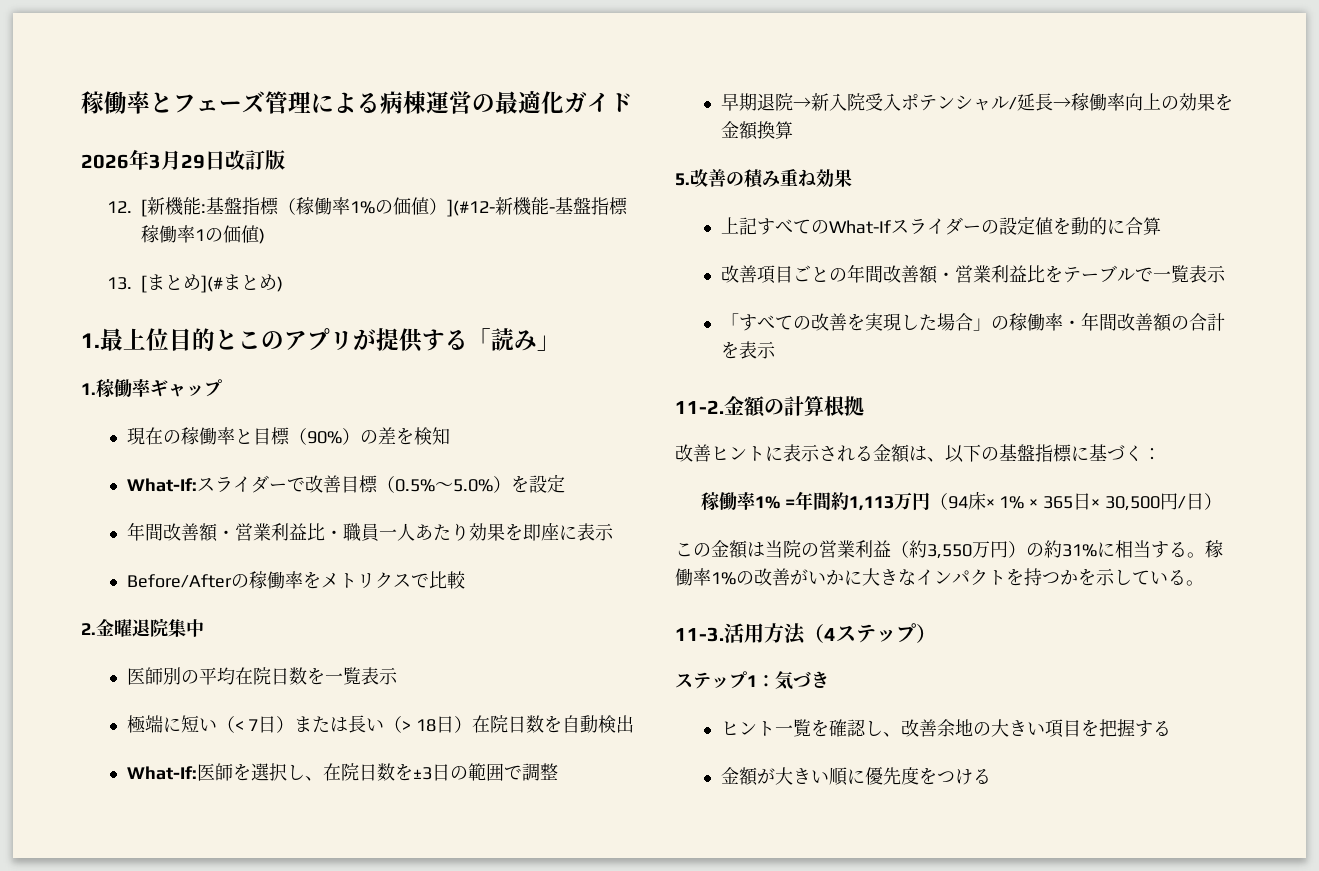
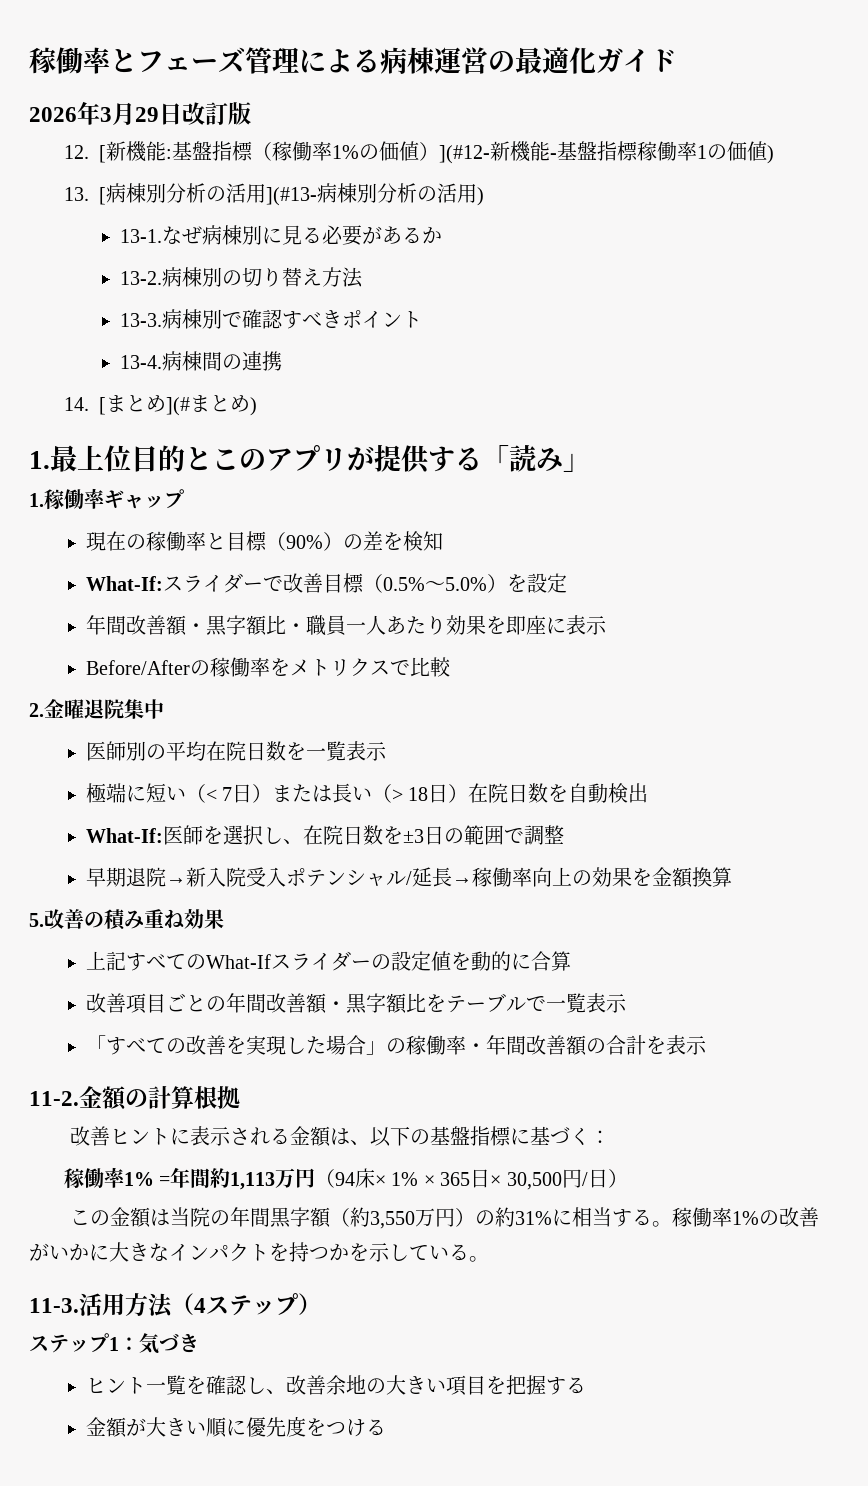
(147, 284) none -> [105,183,484,206] [120,225,443,246] [120,267,364,288] [120,309,423,329] [120,351,283,371] [63,397,106,415] 病棟別分析の活用](#13-病棟別分析の活用) // 13-1.なぜ病棟別に見る必要があるか // 13-2.病棟別の切り替え方法 // 13-3.病棟別で確認すべきポイント // 13-4.病棟間の連携 // 14. [
[234,523,307,541] 営業利益 -> [205,615,267,636] 黒字額
[954,265,1027,283] 営業利益 -> [345,993,407,1014] 黒字額
[819,540,891,558] 営業利益 -> [230,1207,332,1228] 年間黒字額

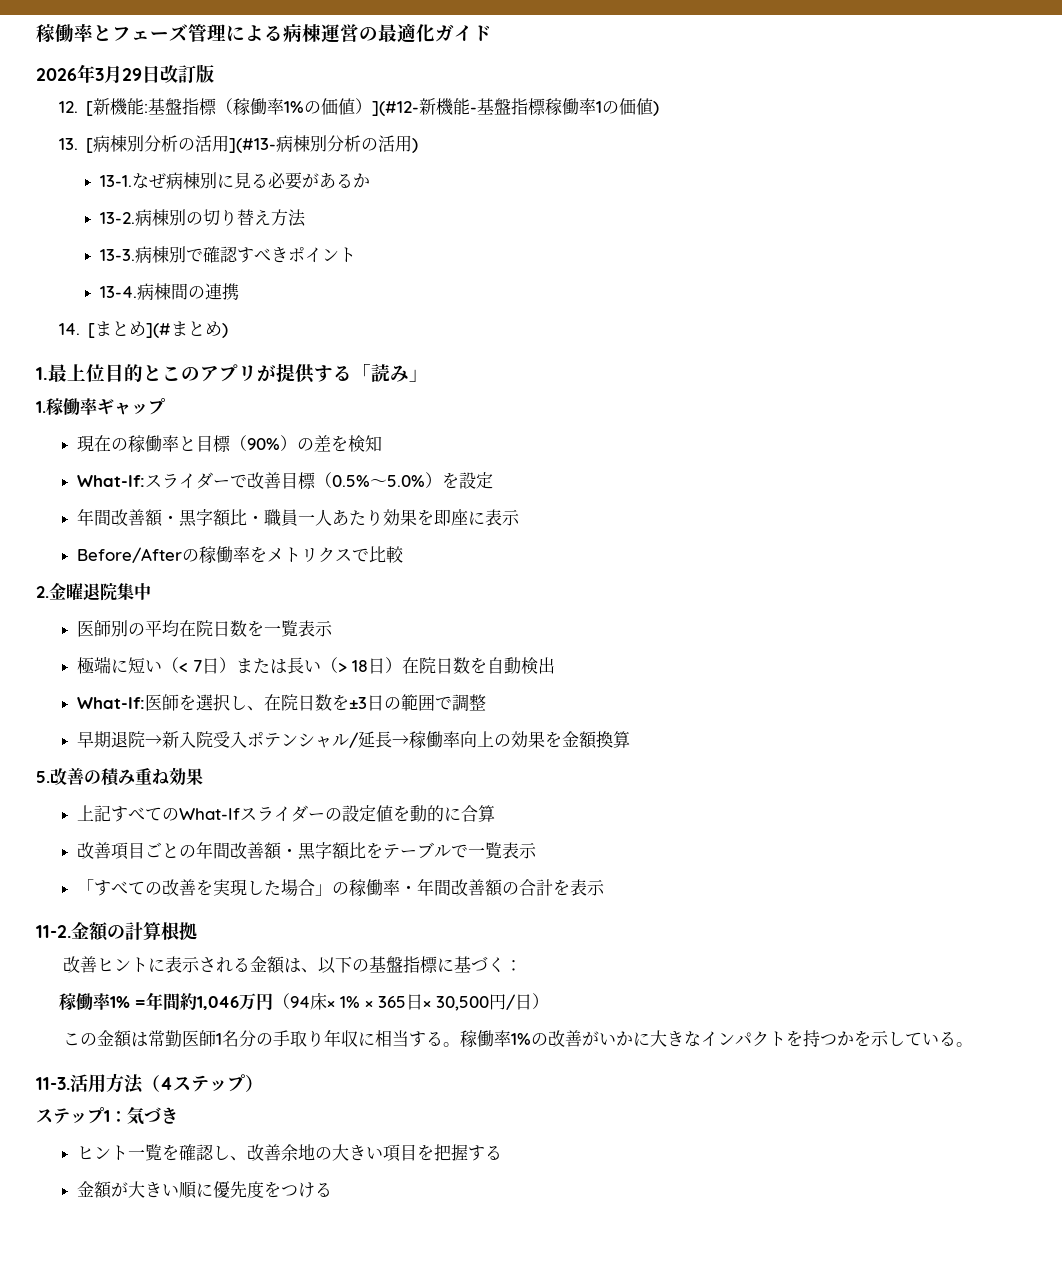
[230,1172,276,1190] 1,113 -> [196,996,239,1010] 1,046
[170,1207,553,1229] 当院の年間黒字額（約3,550万円）の約31% -> [148,1029,359,1047] 常勤医師1名分の手取り年収

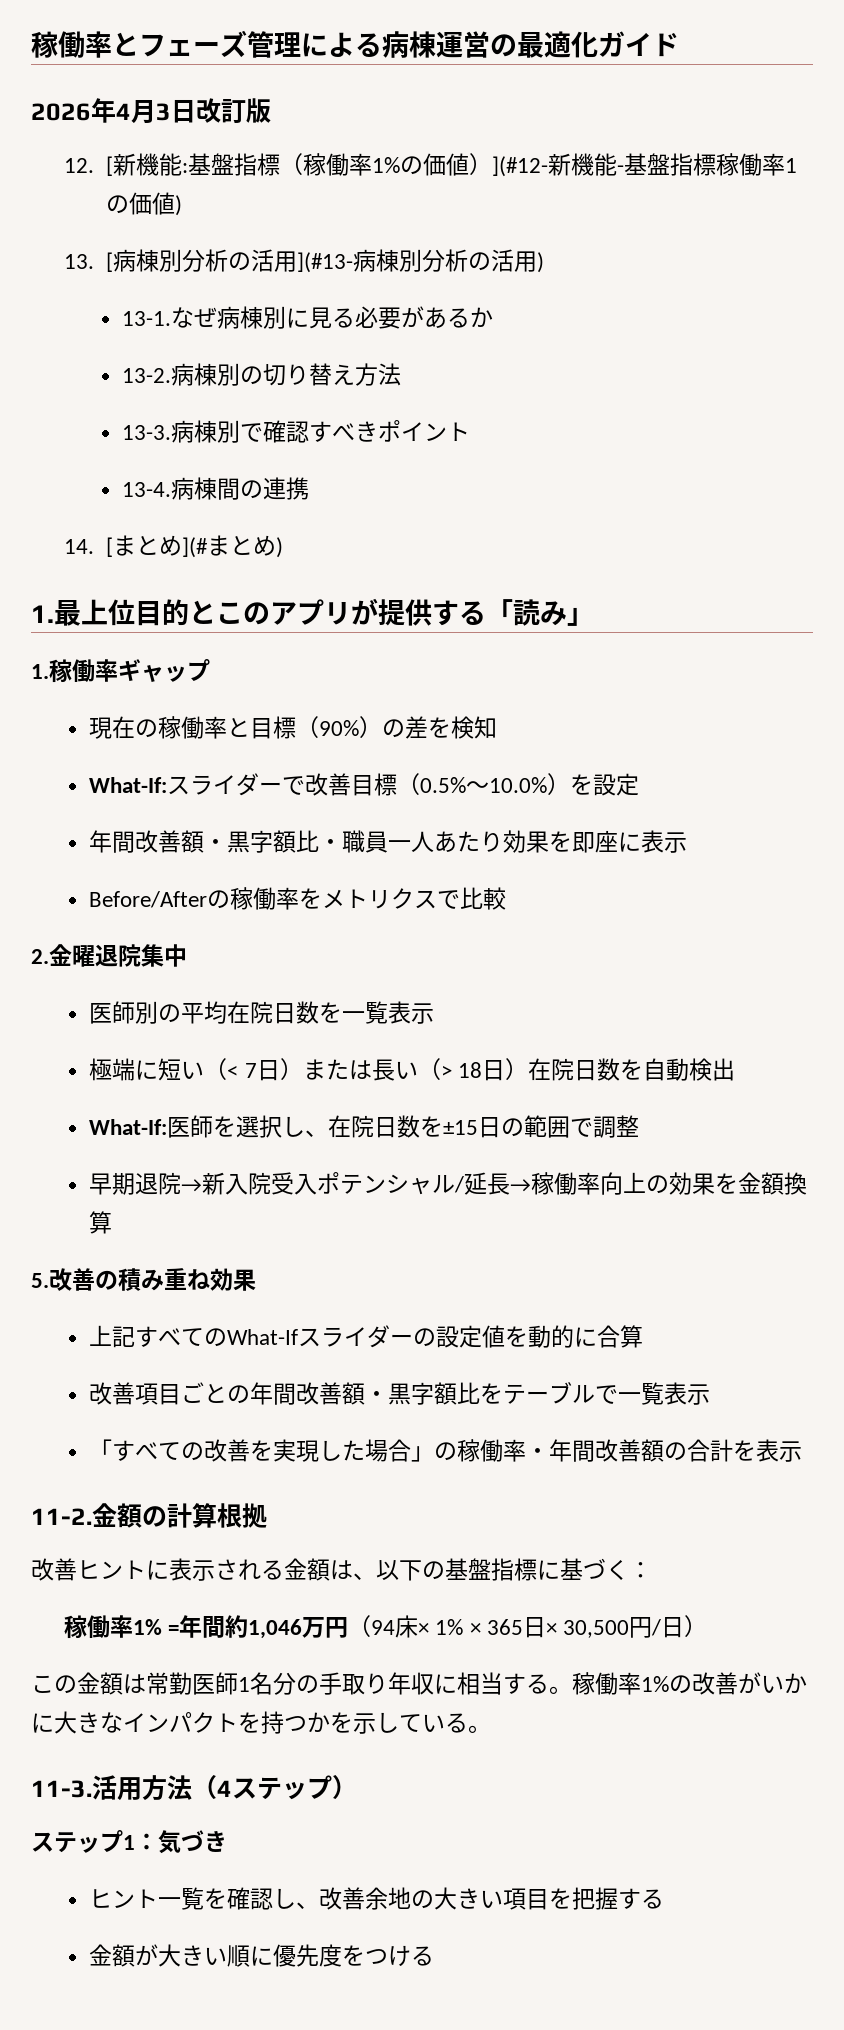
[95,65,142,84] 3月29 -> [116,100,171,124] 4月3
[387,475,426,487] 5.0% -> [489,777,548,793] 10.0%
[349,697,368,709] ±3 -> [443,1120,479,1135] ±15

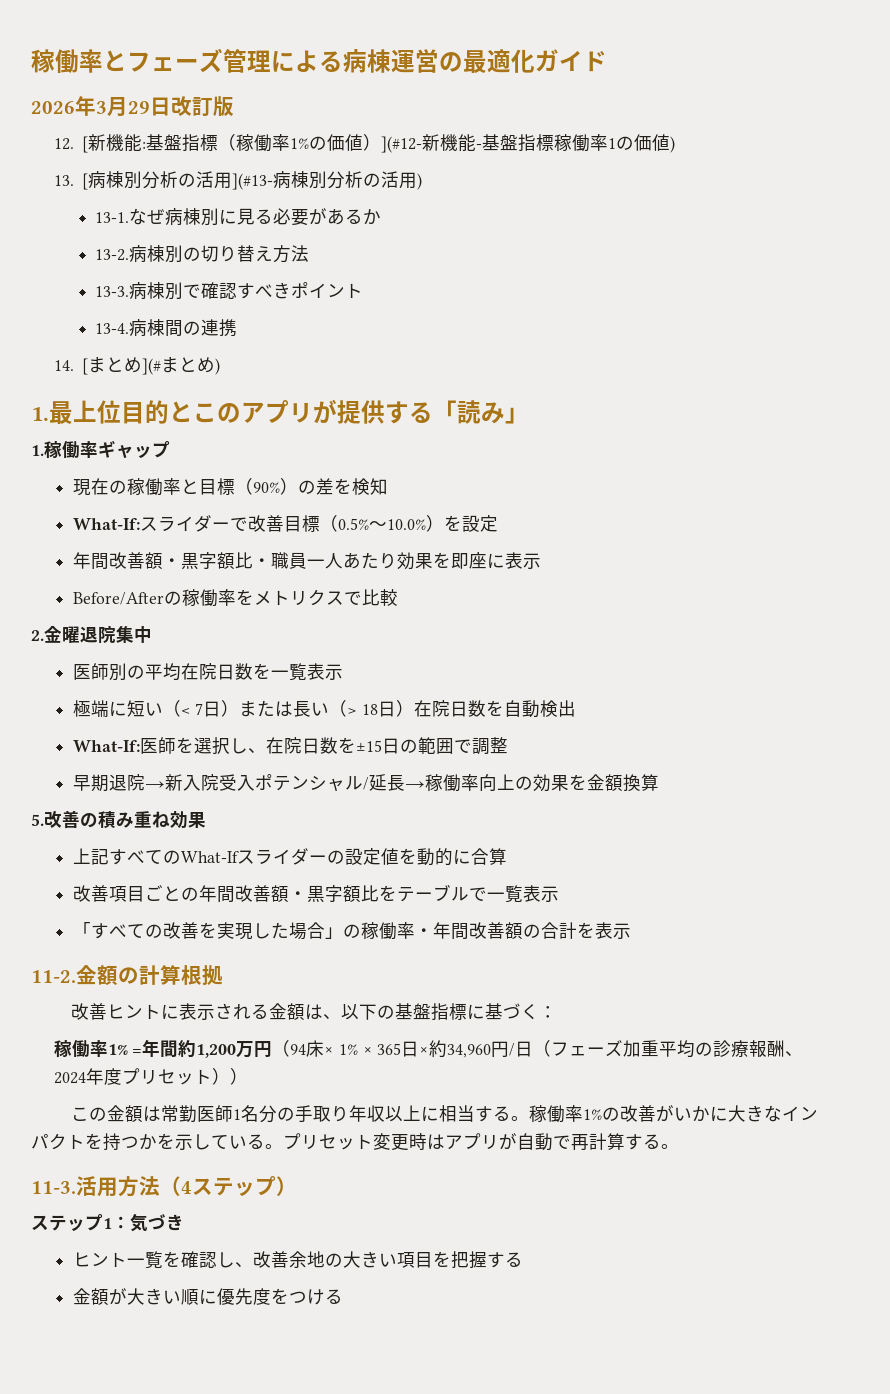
[116,100,171,124] 4月3 -> [96,97,150,117] 3月29
[248,1619,303,1639] 1,046 -> [196,1044,237,1058] 1,200
[563,1620,630,1638] 30,500 -> [429,1040,492,1058] 約34,960
(685, 1627) none -> [533,1040,804,1058] [53,1068,230,1085] （フェーズ加重平均の診療報酬、2024年度プリセット）
(434, 1683) none -> [385,1105,422,1122] 以上
(491, 1729) none -> [283,1133,679,1151] プリセット変更時はアプリが自動で再計算する。

